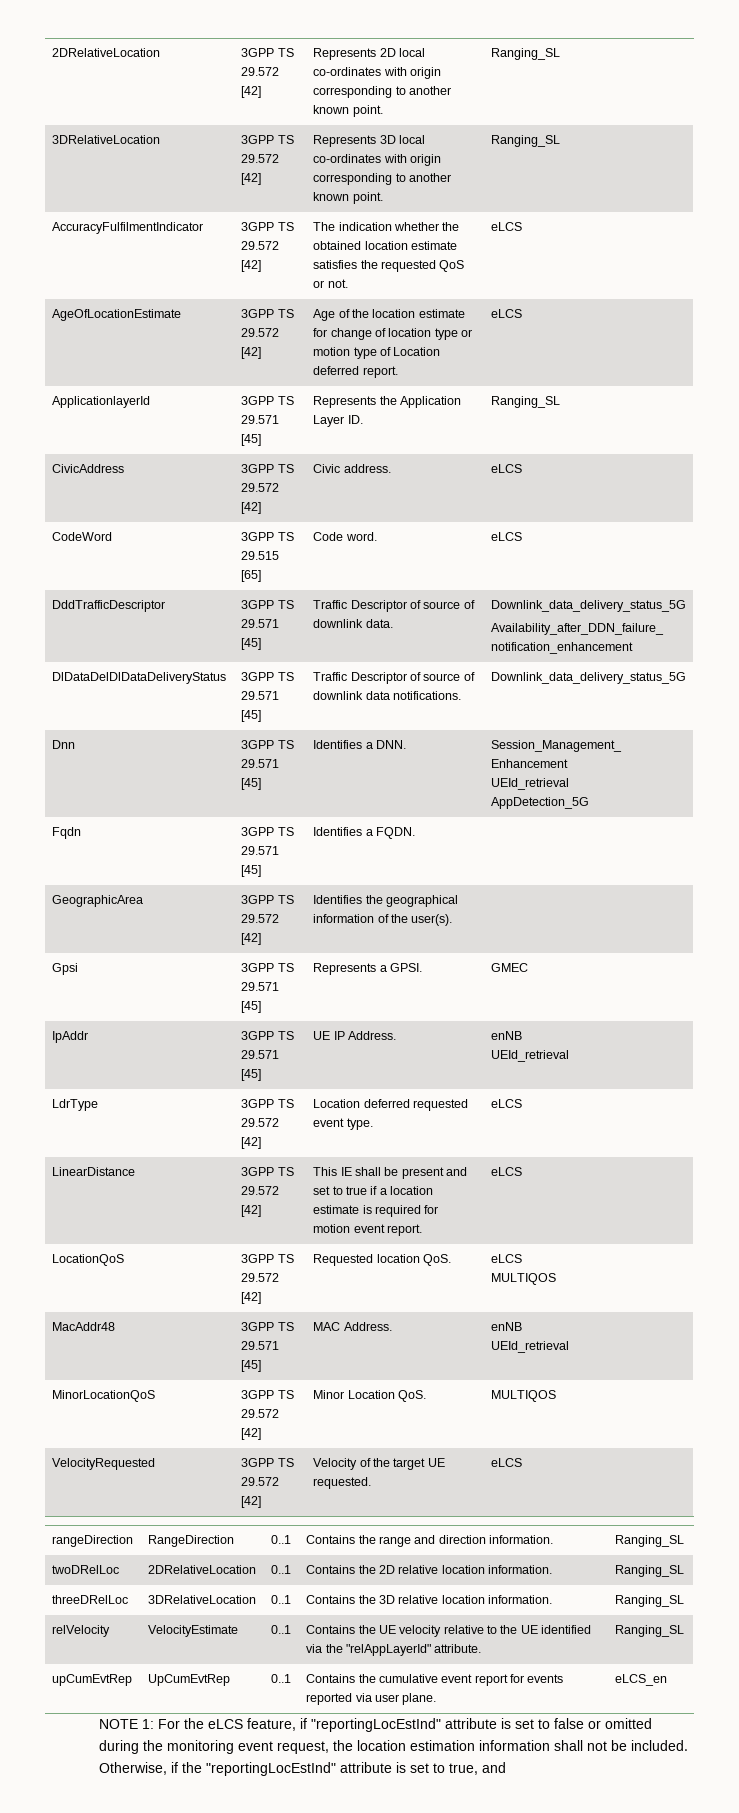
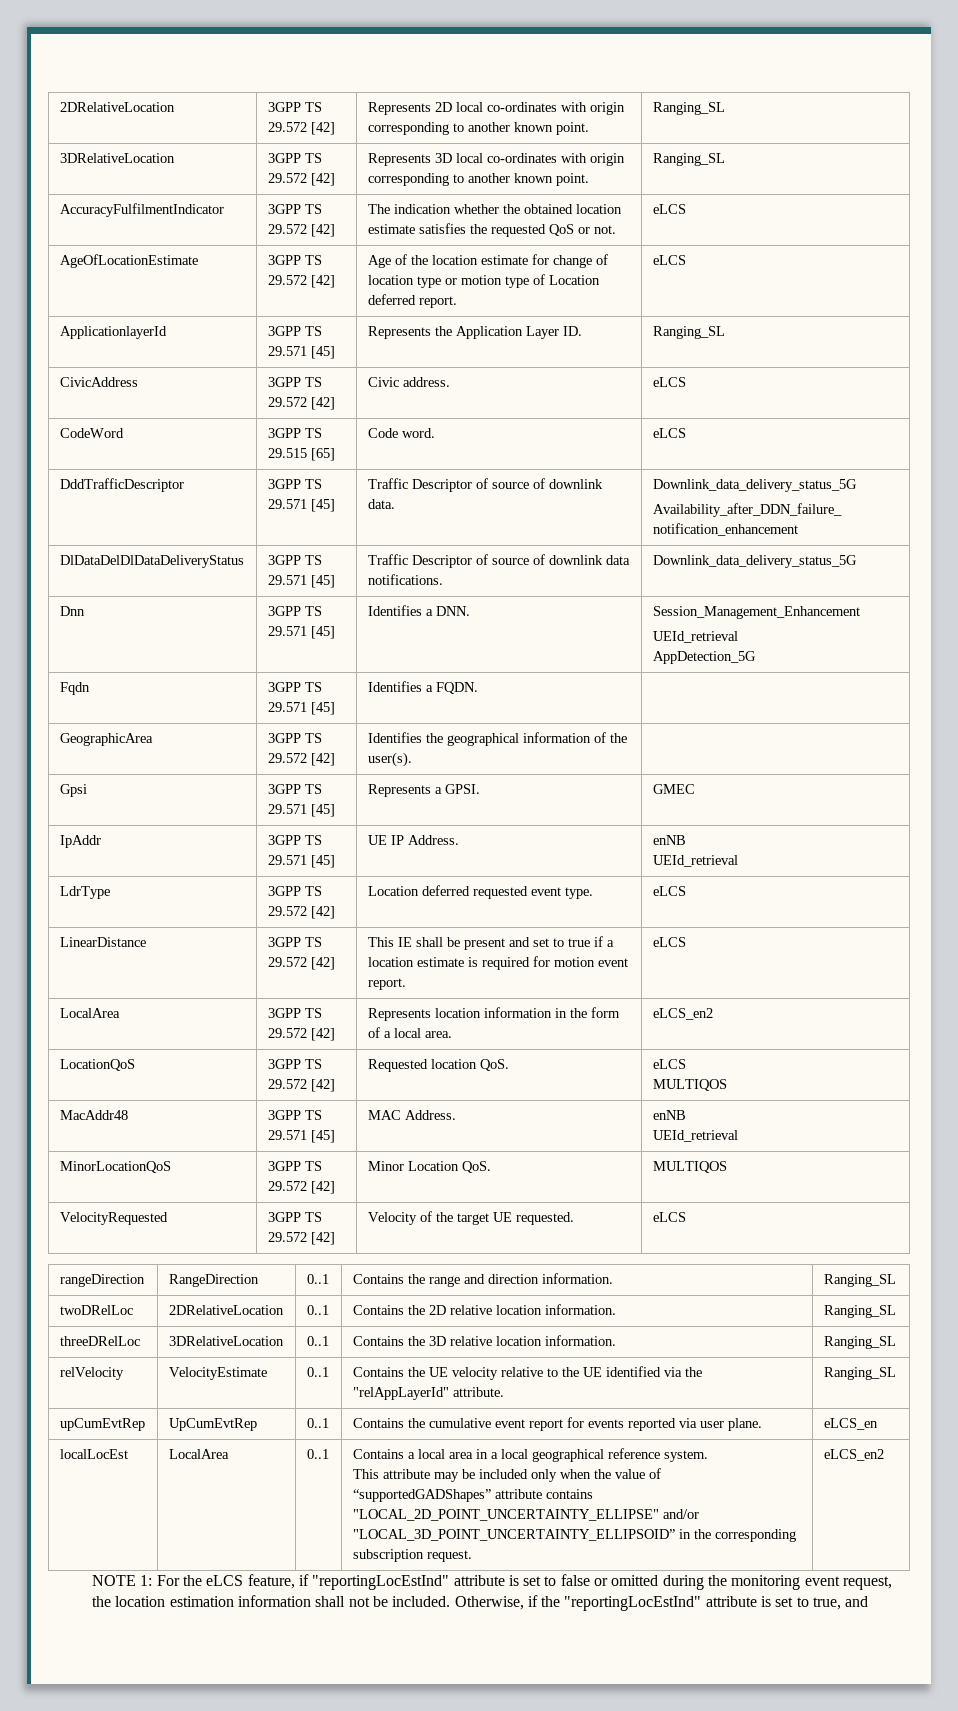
(523, 1171) none -> [59,1008,120,1018] [267,1008,322,1018] [267,1028,335,1041] [367,1007,620,1021] [367,1027,452,1038] [652,1008,713,1020] // LocalArea | 3GPP TS 29.572 [42] | Represents location information in the form of a local area. | eLCS_en2
(668, 1680) none -> [59,1449,128,1459] [168,1449,229,1459] [306,1449,329,1459] [352,1448,708,1462] [352,1468,661,1482] [352,1489,593,1502] [352,1509,699,1521] [352,1529,796,1542] [352,1549,472,1562] [823,1449,884,1461] // localLocEst | LocalArea | 0..1 | Contains a local area in a local geographical reference system. // This attribute may be included only when the value of “supportedGADShapes” attribute contains "LOCAL_2D_POINT_UNCERTAINTY_ELLIPSE" and/or "LOCAL_3D_POINT_UNCERTAINTY_ELLIPSOID” in the corresponding subscription request. | eLCS_en2

